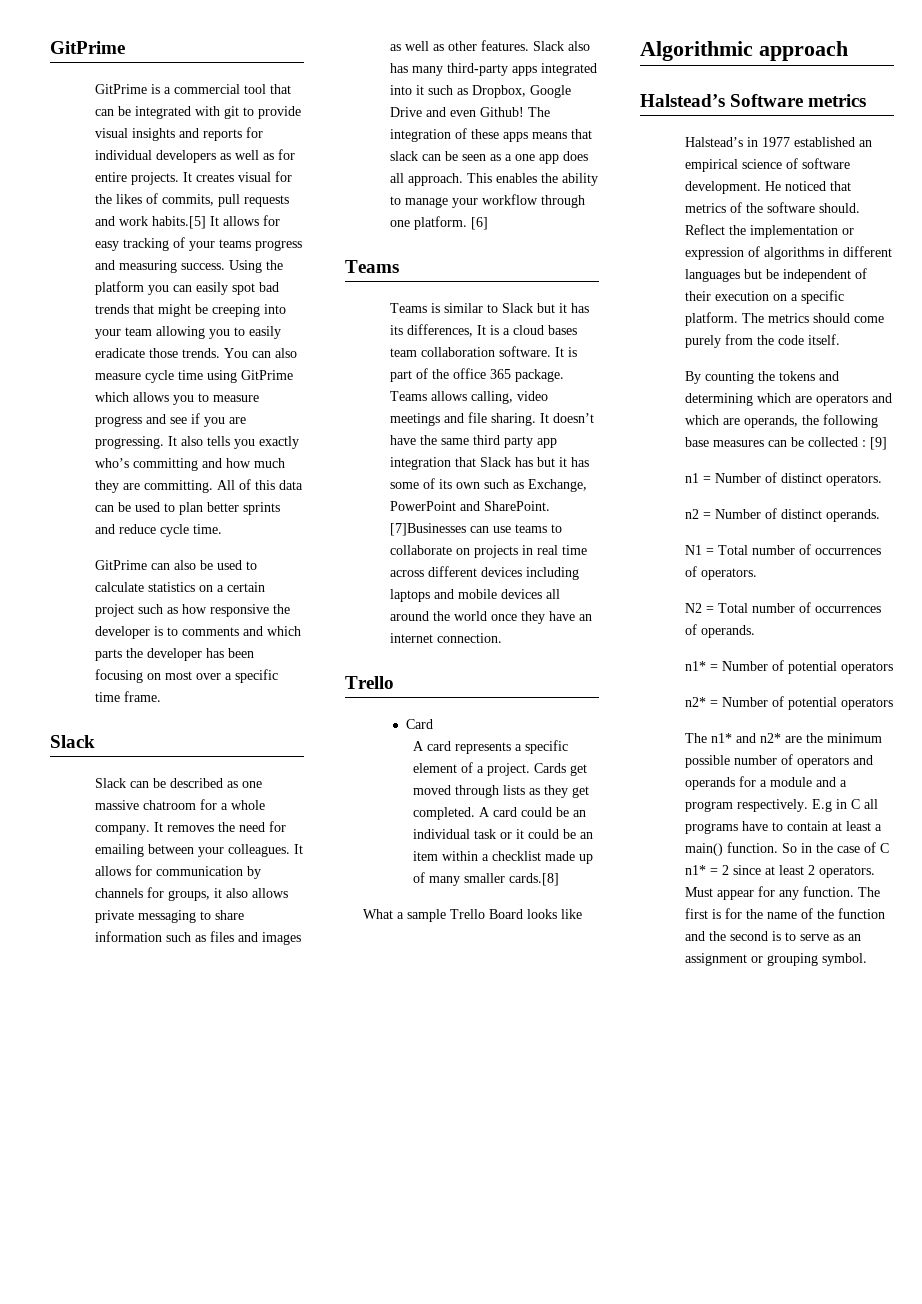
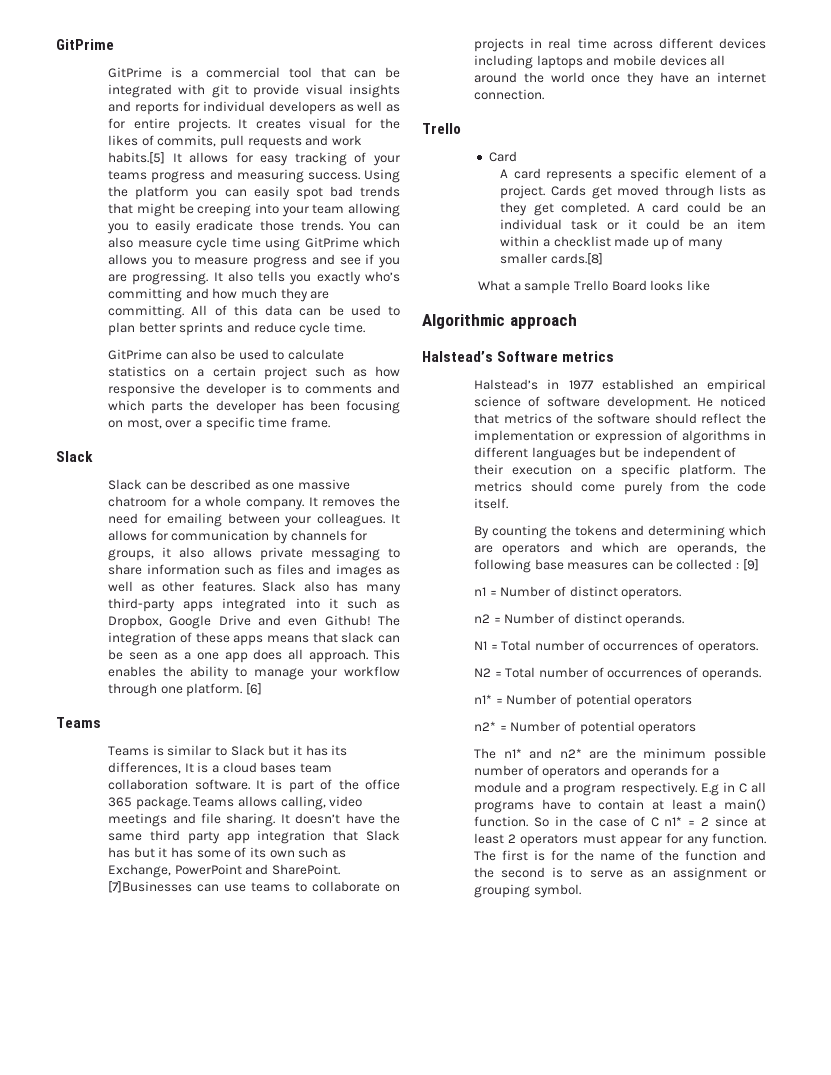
[165,671,193,680] most -> [126,418,162,429] most,
[819,203,861,213] [685,224,726,235] should. Reflect -> [654,413,742,424] should reflect
[819,866,876,878] [685,887,714,897] operators. Must -> [520,834,616,847] operators must

